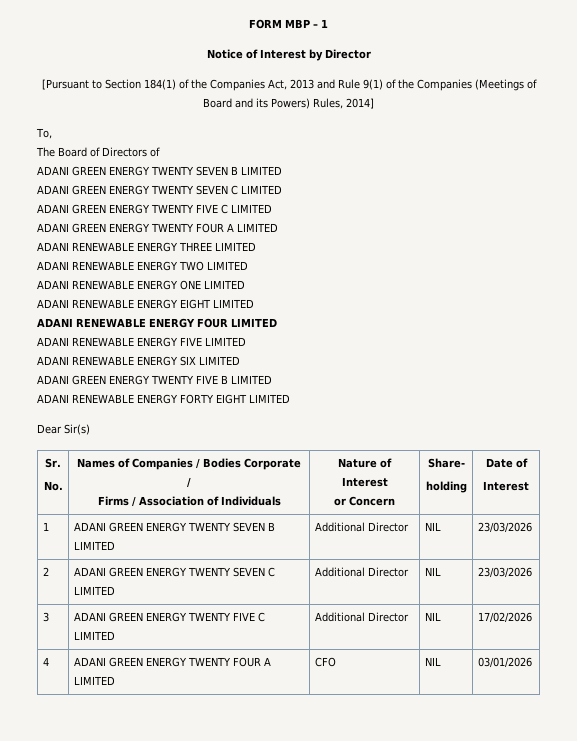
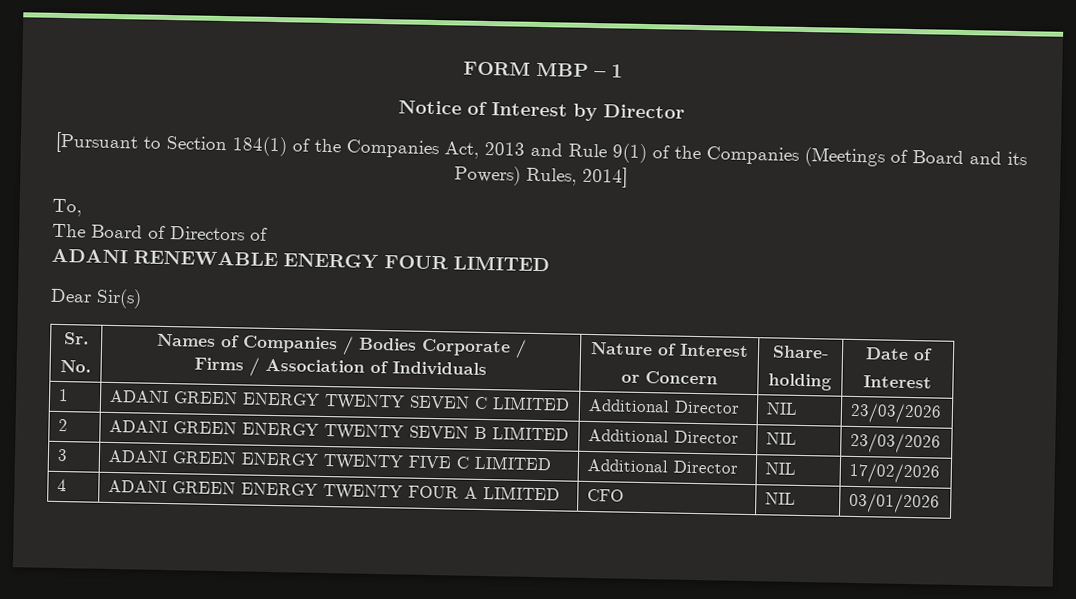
[37,166,282,176] [37,185,282,195] [37,204,272,214] [37,223,278,233] [37,242,256,252] [37,261,248,271] [37,280,245,290] [37,299,254,309] // ADANI GREEN ENERGY TWENTY SEVEN B LIMITED // ADANI GREEN ENERGY TWENTY SEVEN C LIMITED // ADANI GREEN ENERGY TWENTY FIVE C LIMITED // ADANI GREEN ENERGY TWENTY FOUR A LIMITED // ADANI RENEWABLE ENERGY THREE LIMITED // ADANI RENEWABLE ENERGY TWO LIMITED // ADANI RENEWABLE ENERGY ONE LIMITED // ADANI RENEWABLE ENERGY EIGHT LIMITED -> (268, 234) none
[37,337,246,347] [37,356,240,366] [37,375,272,385] [37,394,290,404] // ADANI RENEWABLE ENERGY FIVE LIMITED // ADANI RENEWABLE ENERGY SIX LIMITED // ADANI GREEN ENERGY TWENTY FIVE B LIMITED // ADANI RENEWABLE ENERGY FORTY EIGHT LIMITED -> (550, 263) none
[267,522,275,531] B -> [474,396,489,410] C
[267,567,275,577] C -> [474,426,488,440] B

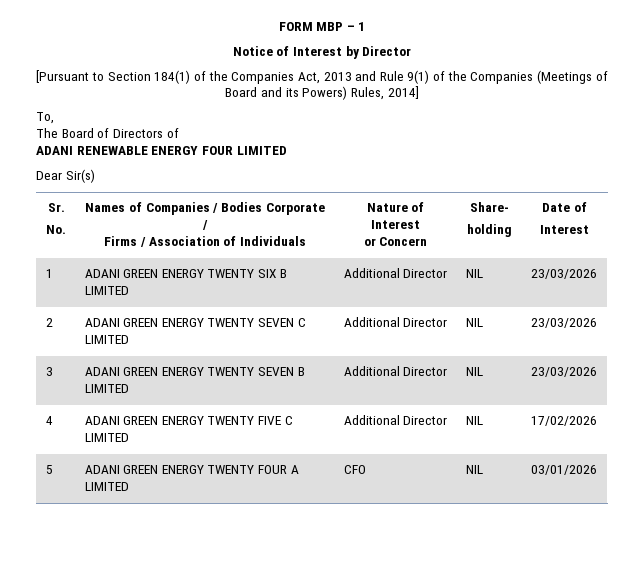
[409,395,489,410] SEVEN C -> [258,269,287,278] SIX B
(69, 425) none -> [84,318,306,327] [84,335,129,344] [343,317,448,327] [465,318,483,327] [530,318,597,328] [45,367,53,376] | ADANI GREEN ENERGY TWENTY SEVEN C LIMITED | Additional Director | NIL | 23/03/2026 // 3
[57,448,69,462] 3 -> [45,416,53,425] 4
[57,478,68,492] 4 -> [45,465,53,474] 5

